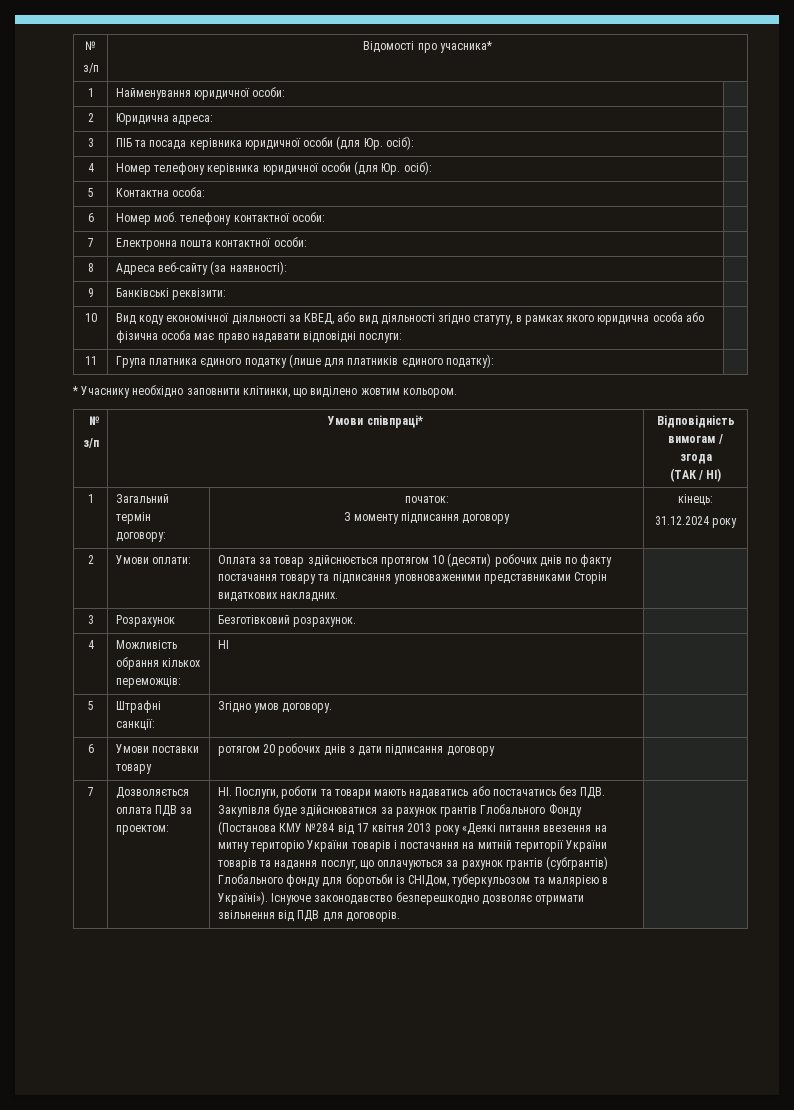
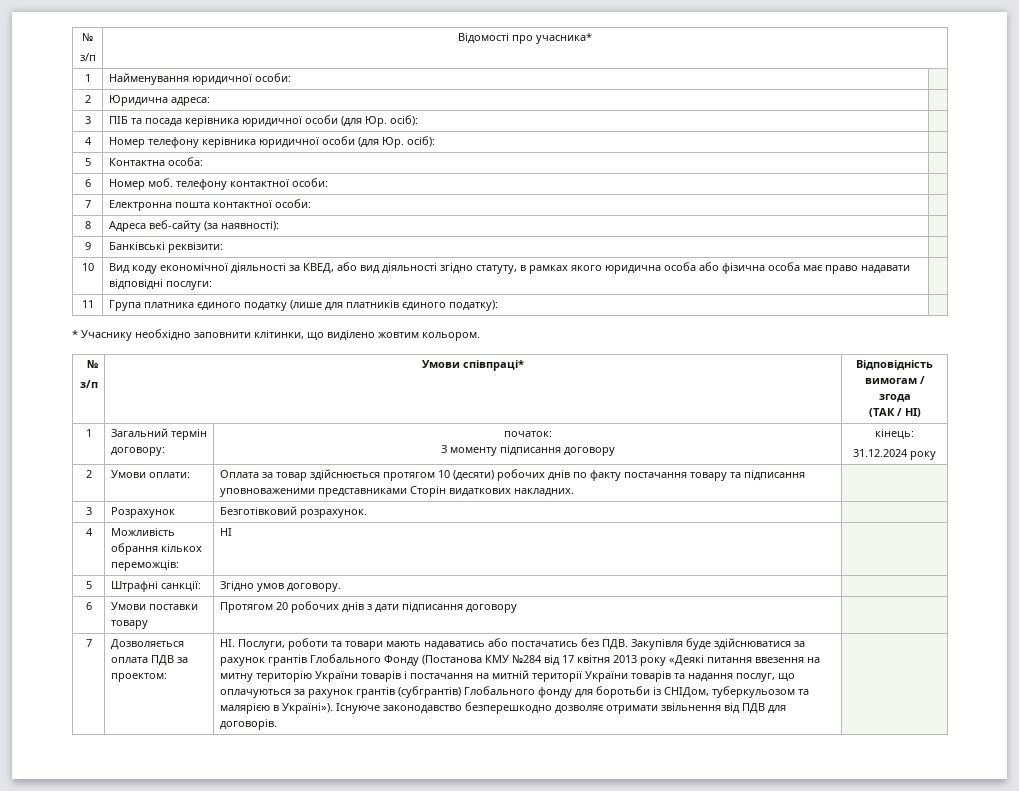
[217,746,260,756] ротягом -> [219,602,273,613] Протягом

